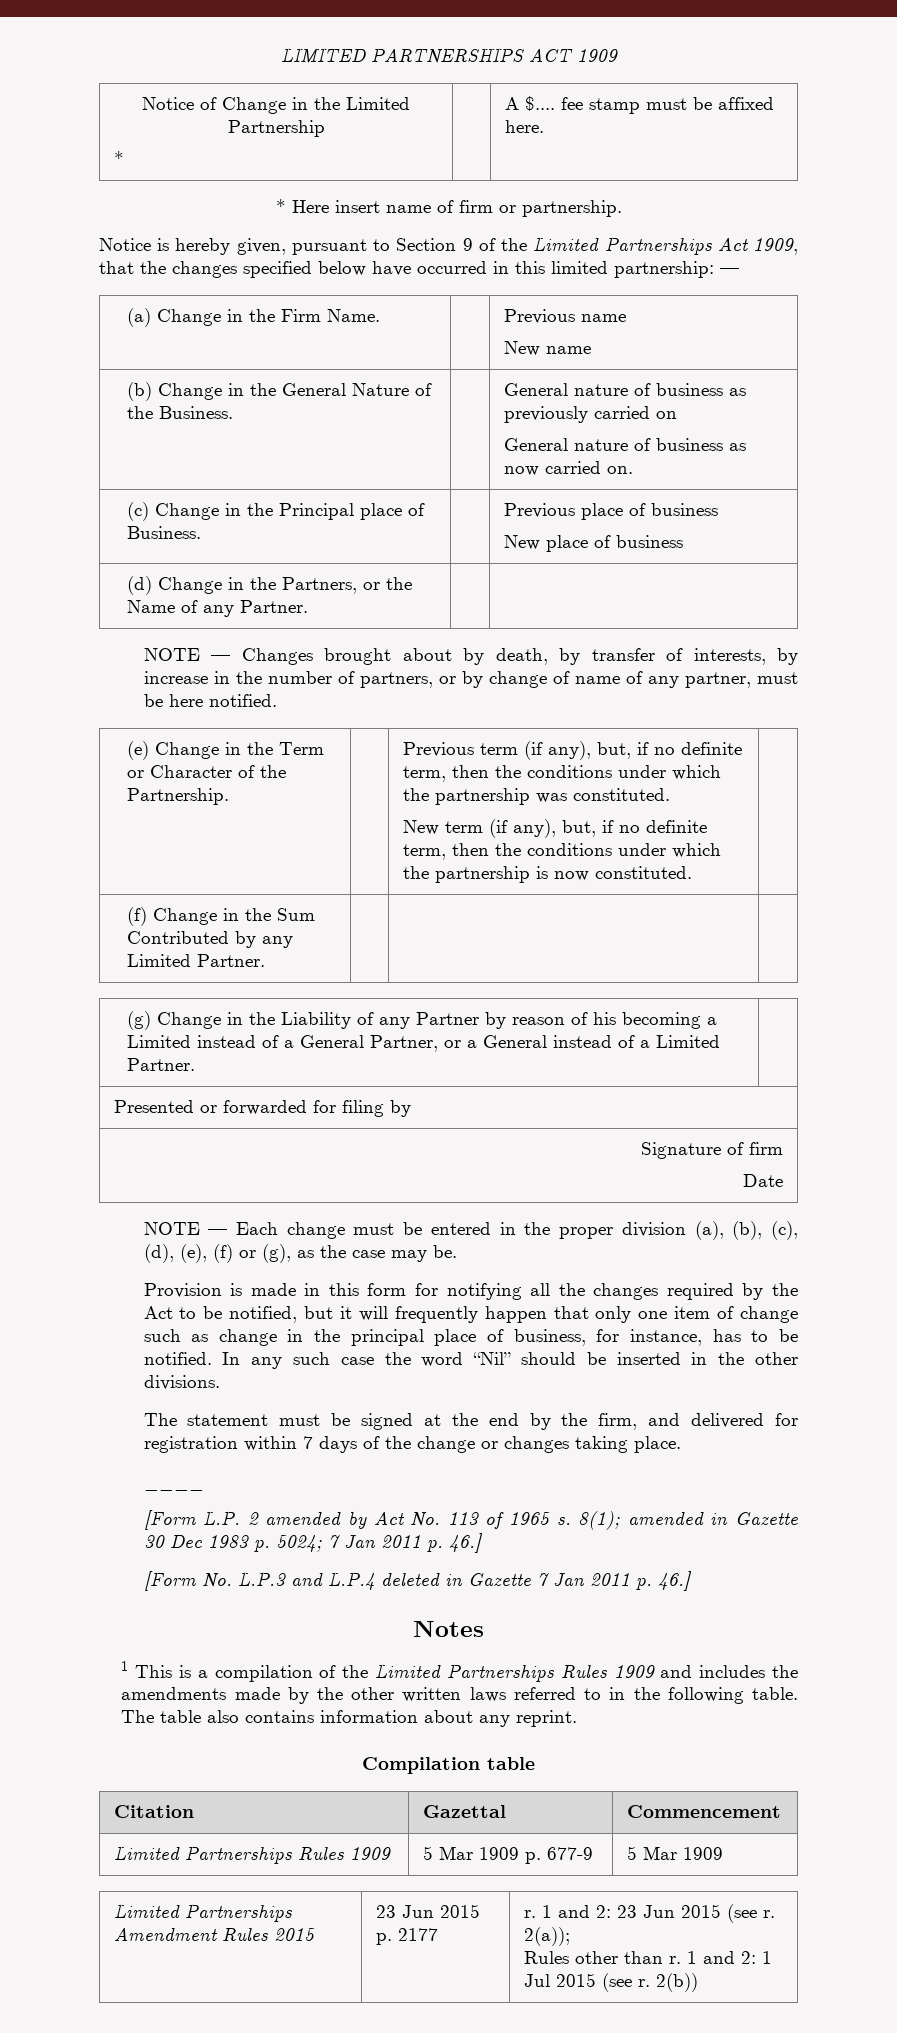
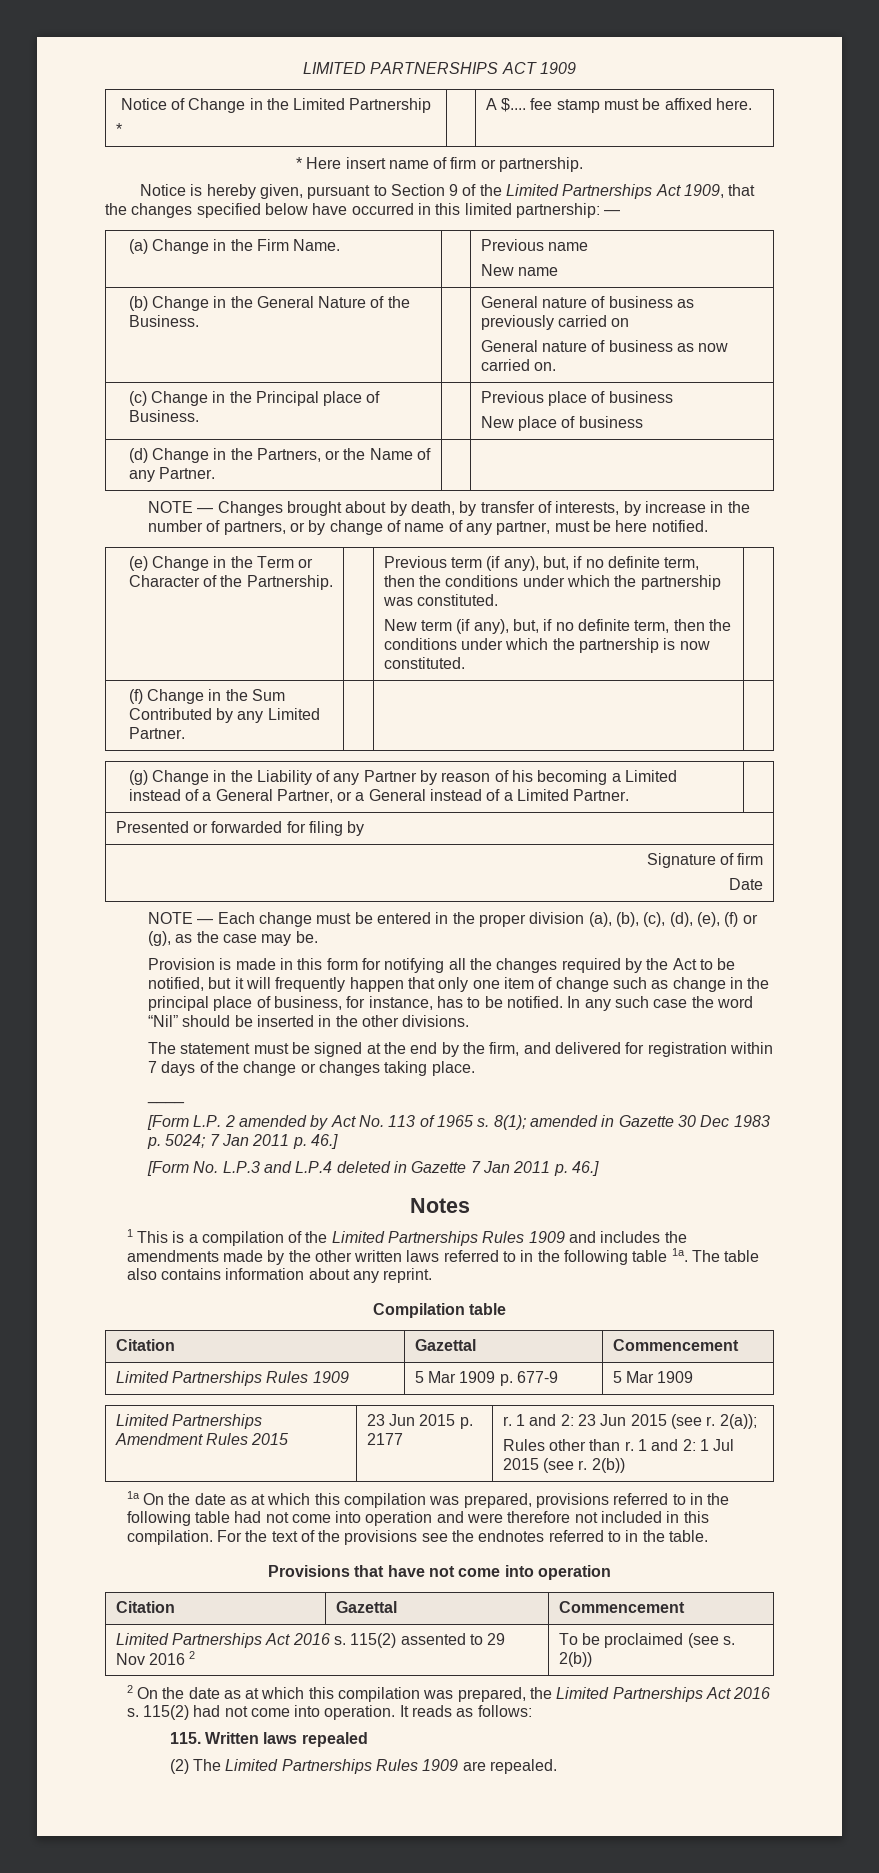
[752,1687,799,1700] table. -> [632,1248,688,1262] table 1a.
(698, 1982) none -> [126,1491,730,1508] [126,1511,709,1526] [126,1530,709,1545] [268,1565,611,1580] [115,1601,175,1613] [335,1601,397,1613] [558,1601,685,1613] [115,1633,506,1648] [115,1651,196,1665] [558,1633,735,1648] [558,1652,592,1667] [126,1685,771,1702] [126,1705,532,1720] [169,1732,368,1747] [169,1759,557,1774] // 1a On the date as at which this compilation was prepared, provisions referred to in the following table had not come into operation and were therefore not included in this compilation. For the text of the provisions see the endnotes referred to in the table. // Provisions that have not come into operation // Citation | Gazettal | Commencement // Limited Partnerships Act 2016 s. 115(2) assented to 29 Nov 2016 2 | To be proclaimed (see s. 2(b)) // 2 On the date as at which this compilation was prepared, the Limited Partnerships Act 2016 s. 115(2) had not come into operation. It reads as follows: // 115. Written laws repealed // (2) The Limited Partnerships Rules 1909 are repealed.

